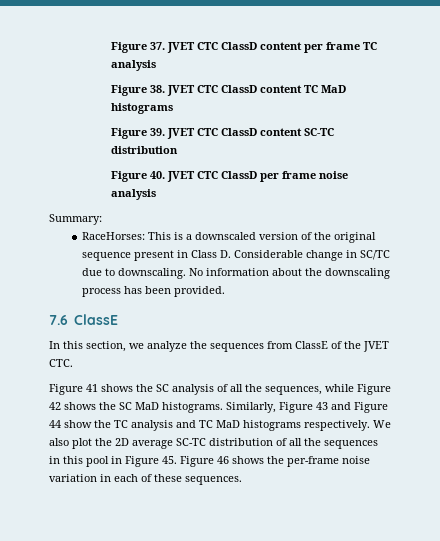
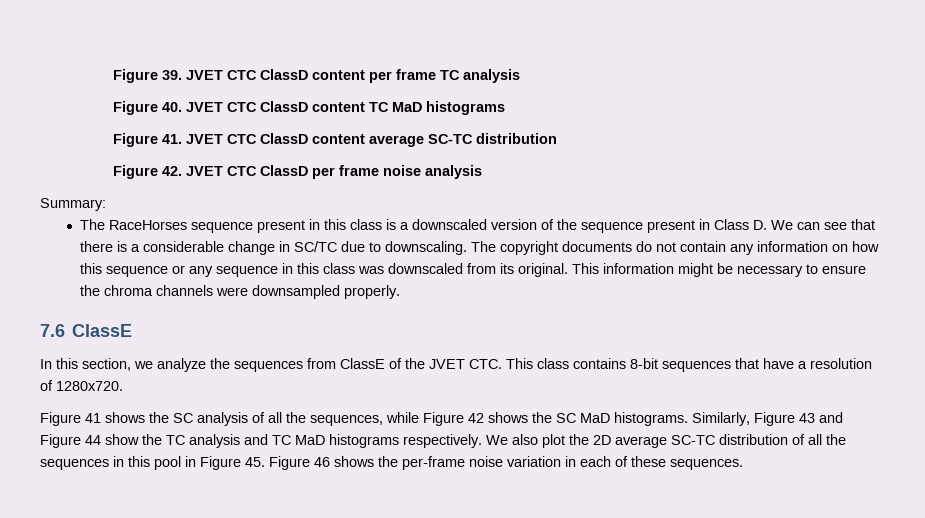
[111,42,166,53] Figure 37. -> [113,69,183,83] Figure 39.
[150,85,166,93] 38. -> [162,102,183,112] 40.
[150,128,303,139] 39. JVET CTC ClassD content -> [162,133,425,147] 41. JVET CTC ClassD content average
[150,171,166,179] 40. -> [162,166,183,176] 42.
[81,232,171,240] RaceHorses: This -> [80,219,383,233] The RaceHorses sequence present in this class
[333,232,376,243] original -> (578, 224) none
[233,250,303,258] Considerable -> [771,219,876,230] [80,241,225,252] We can see that there is a considerable
[188,268,390,279] [81,286,225,297] No information about the downscaling process has been provided. -> [471,241,880,255] [80,263,867,277] [80,285,401,299] The copyright documents do not contain any information on how this sequence or any sequence in this class was downscaled from its original. This information might be necessary to ensure the chroma channels were downsampled properly.
(73, 363) none -> [506,358,872,372] [40,380,123,391] This class contains 8-bit sequences that have a resolution of 1280x720.

